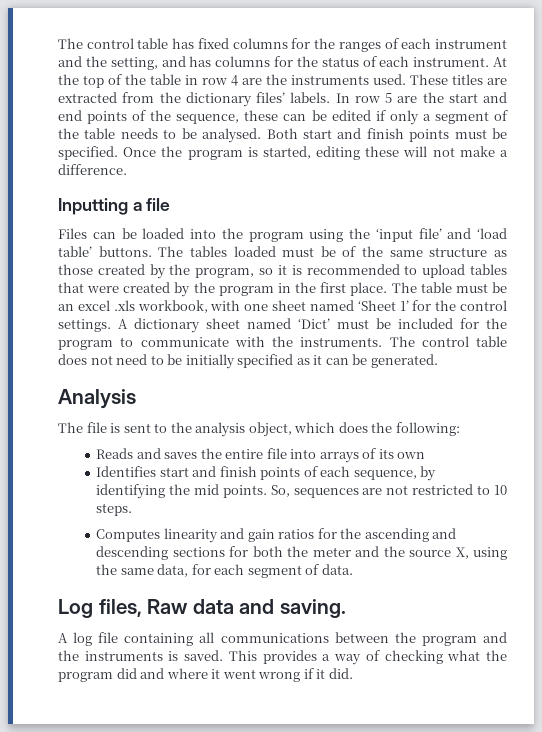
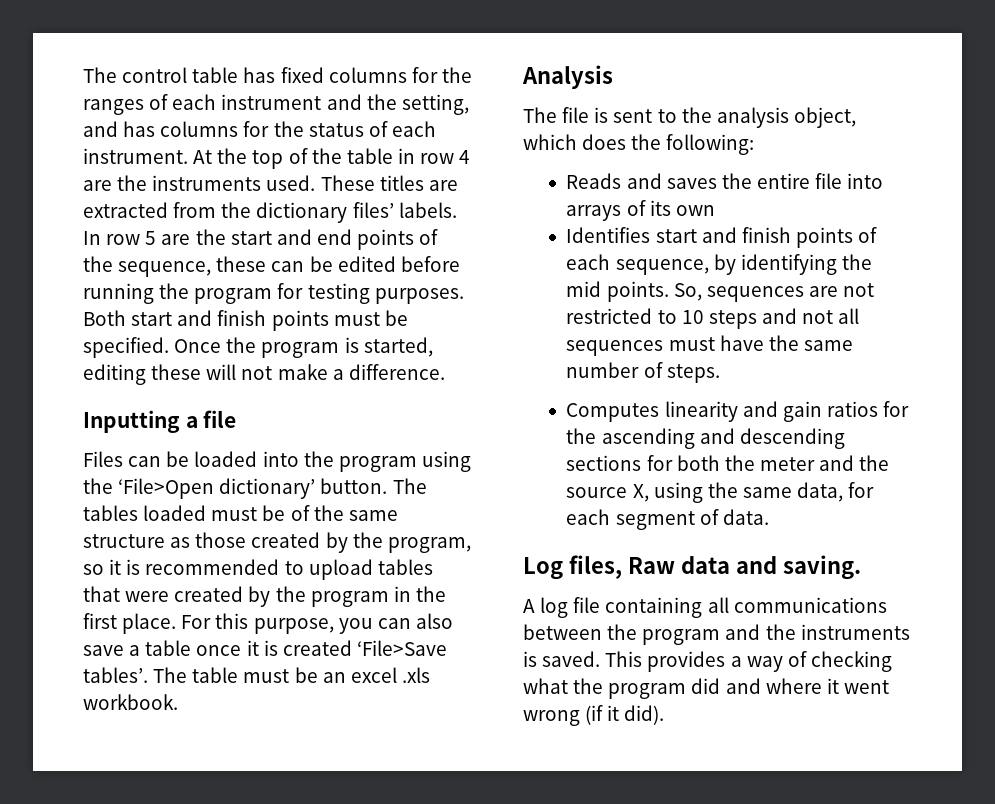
[375,110,509,125] [58,128,262,143] if only a segment of the table needs to be analysed. -> [400,256,460,272] [83,283,464,304] before running the program for testing purposes.
[375,228,507,242] [58,246,152,257] ‘input file’ and ‘load table’ buttons. -> [118,478,388,499] ‘File>Open dictionary’ button.
(388, 289) none -> [181,613,453,634] [83,640,447,656] [83,667,148,683] For this purpose, you can also save a table once it is created ‘File>Save tables’.
[137,300,507,313] [58,318,507,333] [58,336,507,350] [58,354,438,369] workbook, with one sheet named ‘Sheet 1’ for the control settings. A dictionary sheet named ‘Dict’ must be included for the program to communicate with the instruments. The control table does not need to be initially specified as it can be generated. -> [83,694,178,710] workbook.
(507, 490) none -> [708,308,860,329] [566,335,854,356] [566,362,663,378] steps and not all sequences must have the same number of
[303,668,353,679] if it did. -> [585,705,665,725] (if it did).

